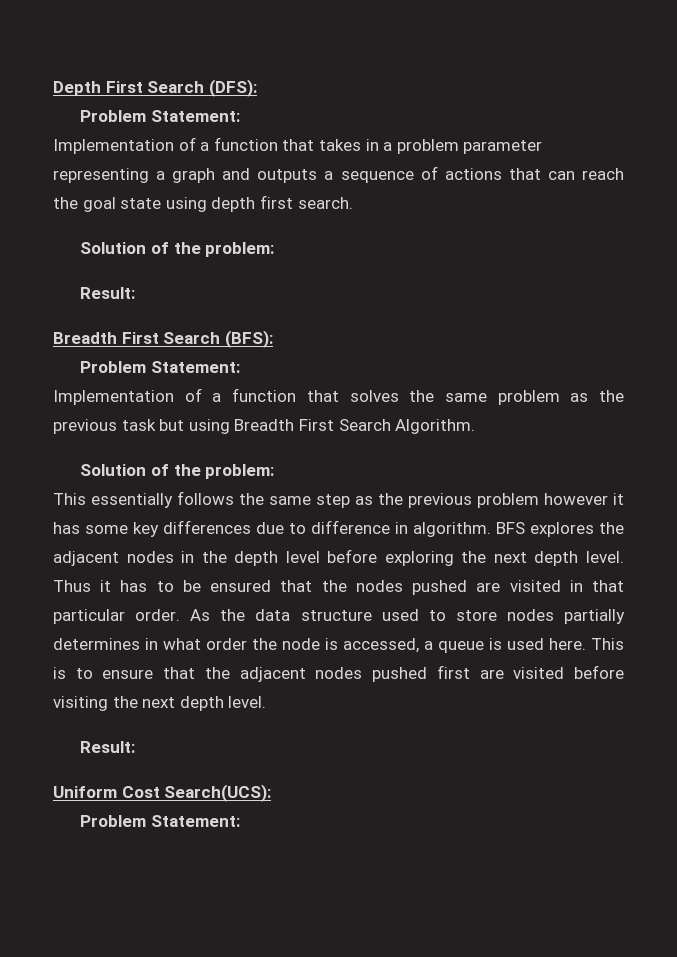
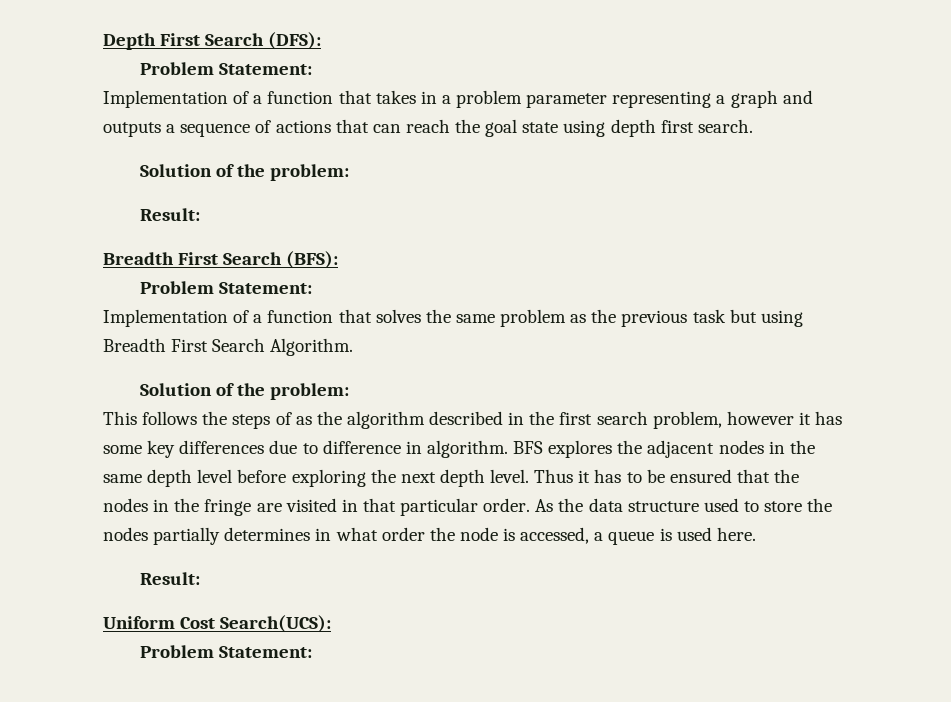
[91,493,173,508] essentially -> (137, 418) none
[269,493,539,508] same step as the previous problem -> [232,411,722,429] steps of as the algorithm described in the first search problem,
(227, 557) none -> [103,474,142,483] same
[412,580,468,595] pushed -> [153,498,252,516] in the fringe
(497, 615) none -> [807,498,833,512] the
[591,638,624,650] [53,665,625,682] [53,696,267,711] This is to ensure that the adjacent nodes pushed first are visited before visiting the next depth level. -> (756, 534) none

